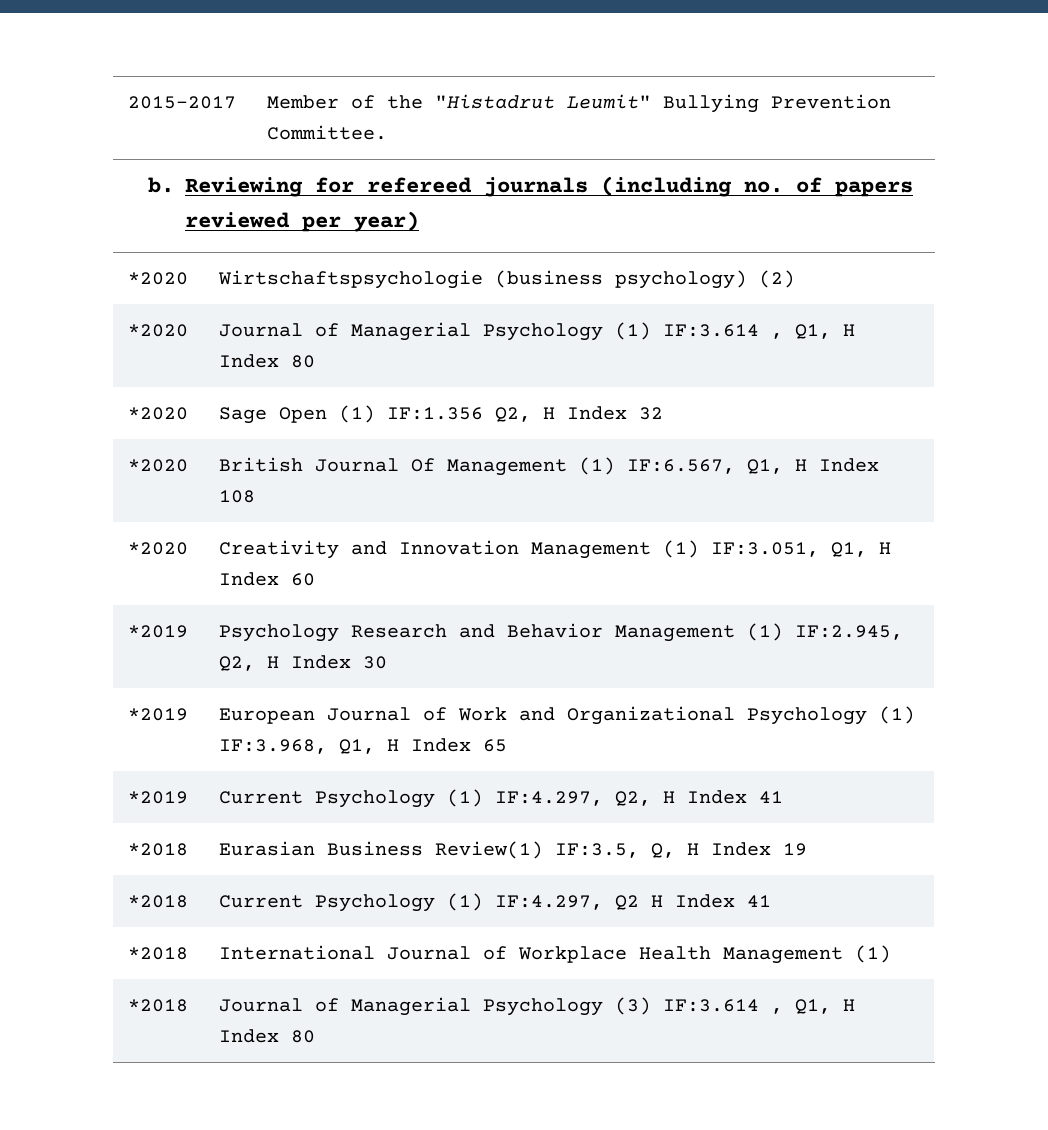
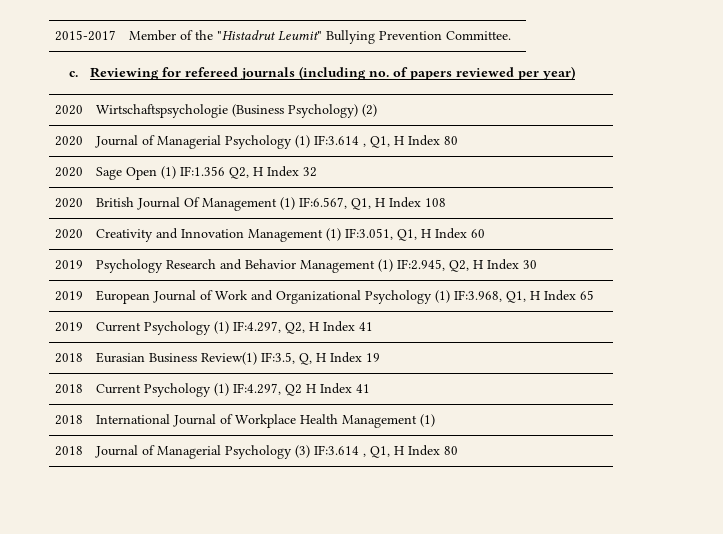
[148,177,175,193] b. -> [69,71,79,77] c.
[128,272,189,285] *2020 -> [55,105,84,115] 2020
[495,270,748,289] (business psychology) -> [232,104,359,118] (Business Psychology)
[128,324,189,337] *2020 -> [55,136,84,146] 2020
[128,407,189,420] *2020 -> [55,167,84,177] 2020
[128,459,189,472] *2020 -> [55,198,84,208] 2020
[128,542,189,555] *2020 -> [55,229,84,239] 2020
[128,625,189,638] *2019 -> [55,260,84,270] 2019
[128,708,189,721] *2019 -> [55,291,84,301] 2019
[128,791,189,804] *2019 -> [55,322,84,332] 2019
[128,843,189,856] *2018 -> [55,353,84,363] 2018
[128,895,189,908] *2018 -> [55,384,84,394] 2018
[128,947,189,960] *2018 -> [55,415,84,425] 2018
[128,999,189,1012] *2018 -> [55,446,84,456] 2018

